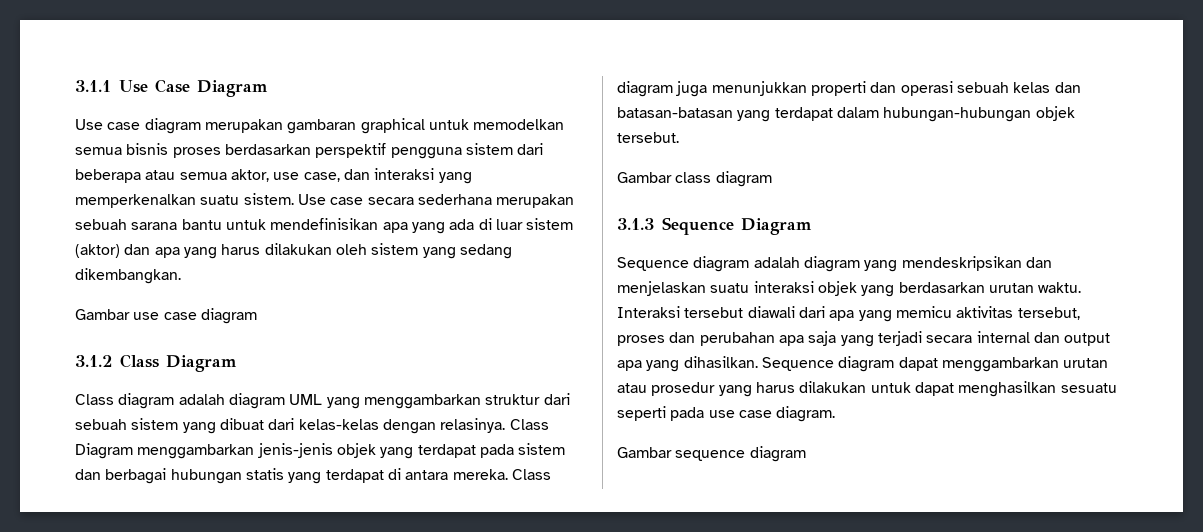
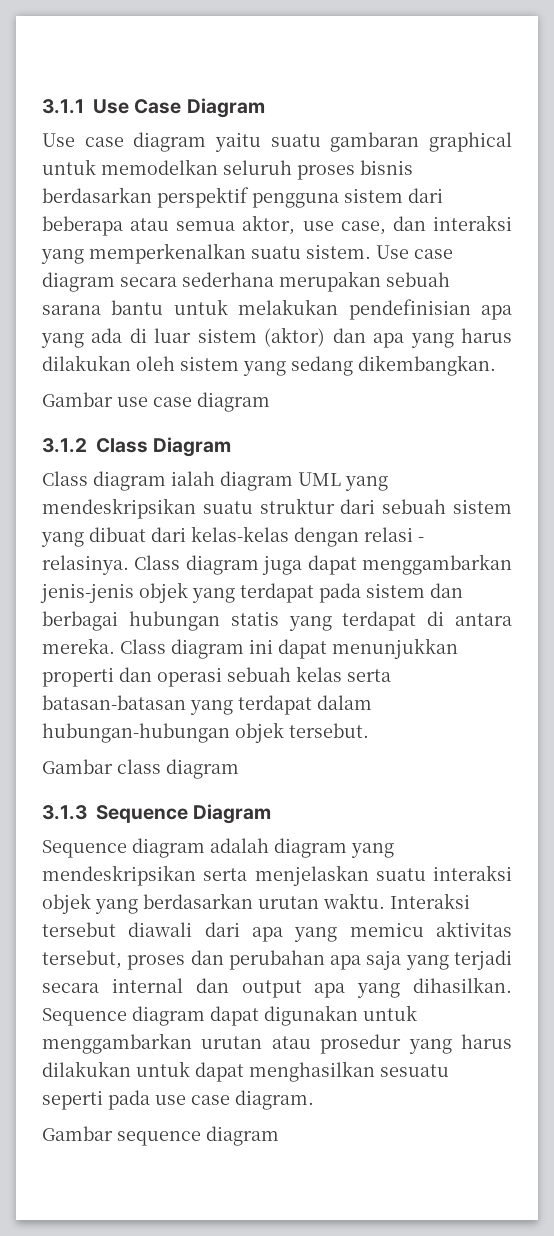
[204,119,283,133] merupakan -> [215,132,321,152] yaitu suatu
[75,143,221,158] semua bisnis proses -> [223,160,413,180] seluruh proses bisnis
(364, 201) none -> [42,272,115,292] diagram
[270,218,379,230] mendefinisikan -> [238,299,471,320] melakukan pendefinisian
[178,394,225,405] adalah -> [171,471,215,486] ialah
[363,394,481,409] menggambarkan -> [42,498,253,519] mendeskripsikan suatu
[440,418,549,433] [75,443,133,459] relasinya. Class Diagram -> [364,527,424,542] [42,555,357,575] relasi - relasinya. Class diagram juga dapat
[676,81,708,97] juga -> [249,639,327,659] ini dapat
[1054,82,1081,93] dan -> [347,669,391,682] serta
[1025,257,1052,268] dan -> [203,868,248,881] serta
(938, 364) none -> [264,1005,417,1026] digunakan untuk

